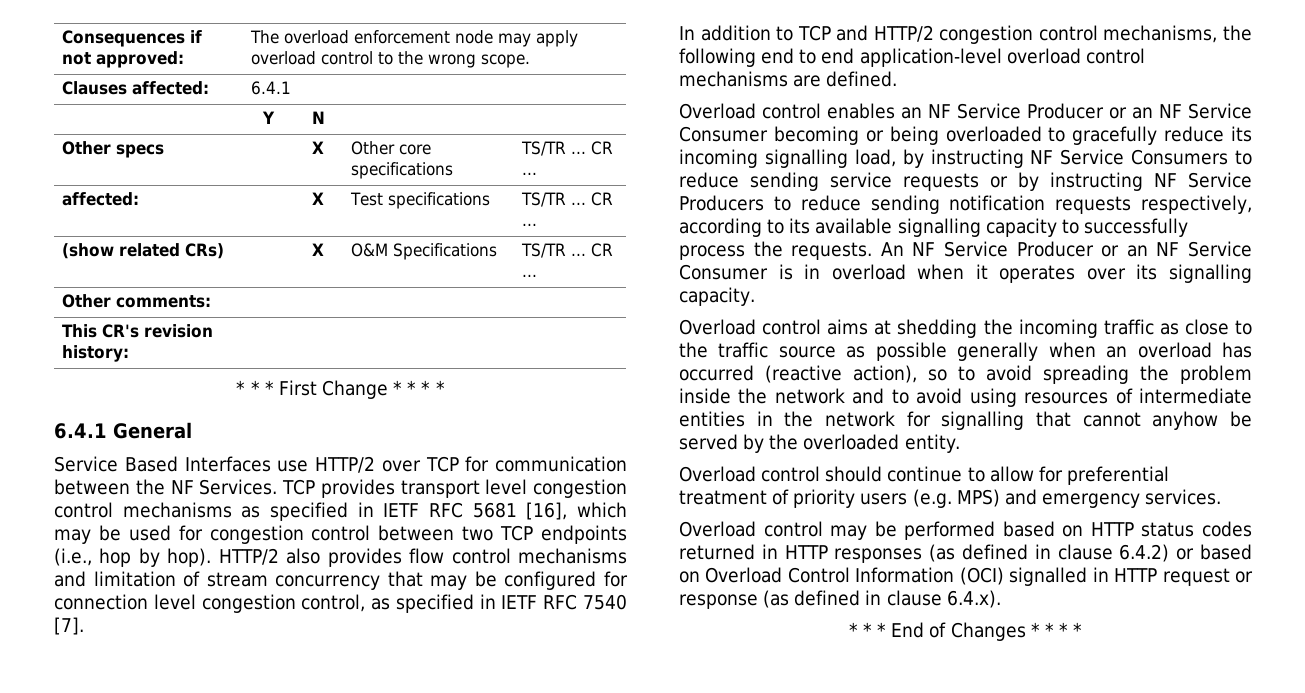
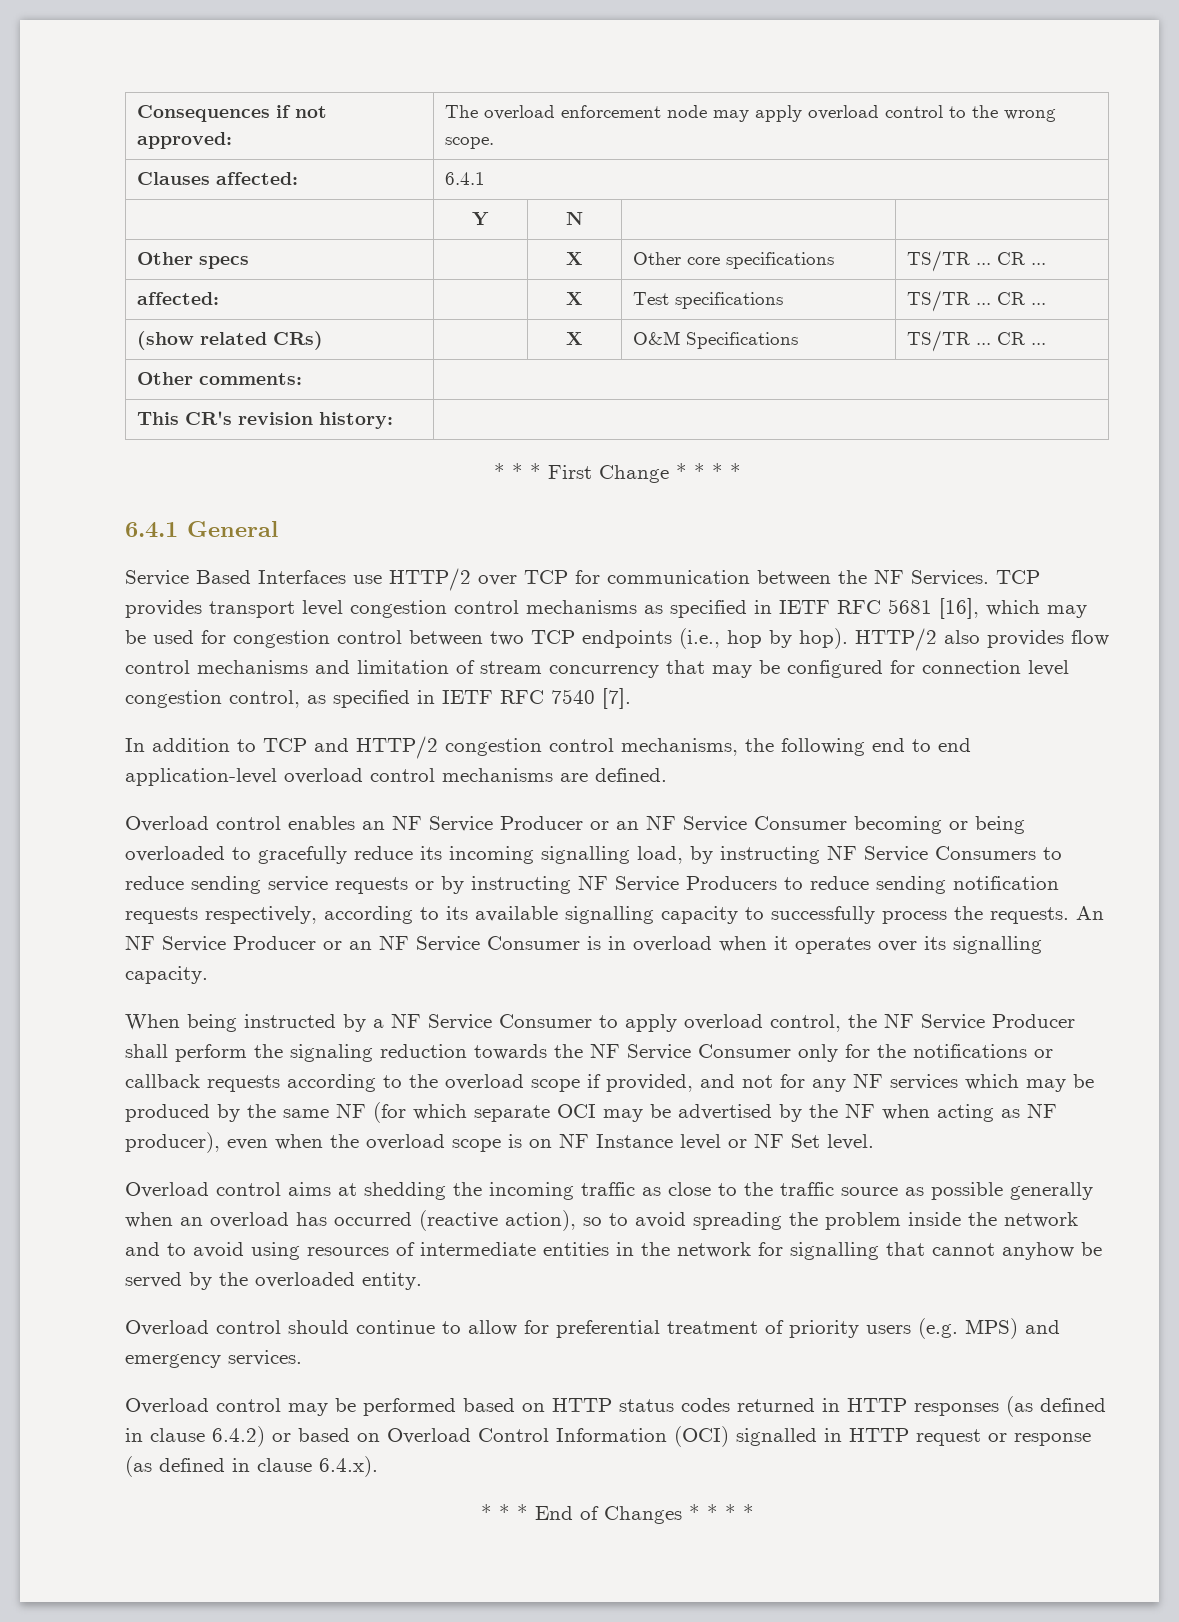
(755, 296) none -> [125,1013,1075,1032] [125,1043,1053,1062] [125,1073,1094,1092] [125,1102,1057,1123] [125,1132,874,1153] // When being instructed by a NF Service Consumer to apply overload control, the NF Service Producer shall perform the signaling reduction towards the NF Service Consumer only for the notifications or callback requests according to the overload scope if provided, and not for any NF services which may be produced by the same NF (for which separate OCI may be advertised by the NF when acting as NF producer), even when the overload scope is on NF Instance level or NF Set level.

